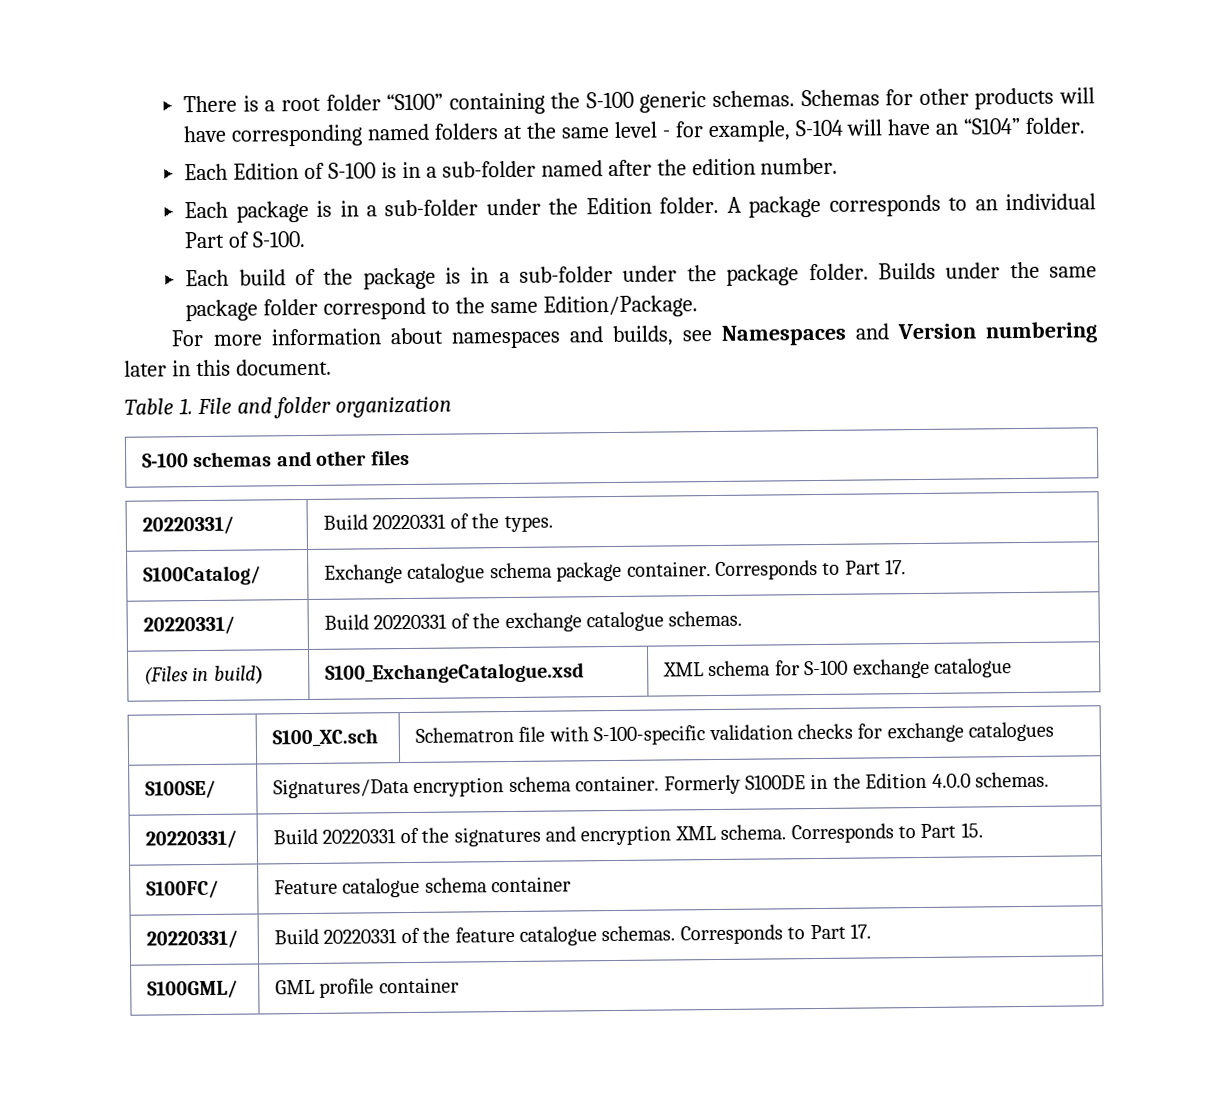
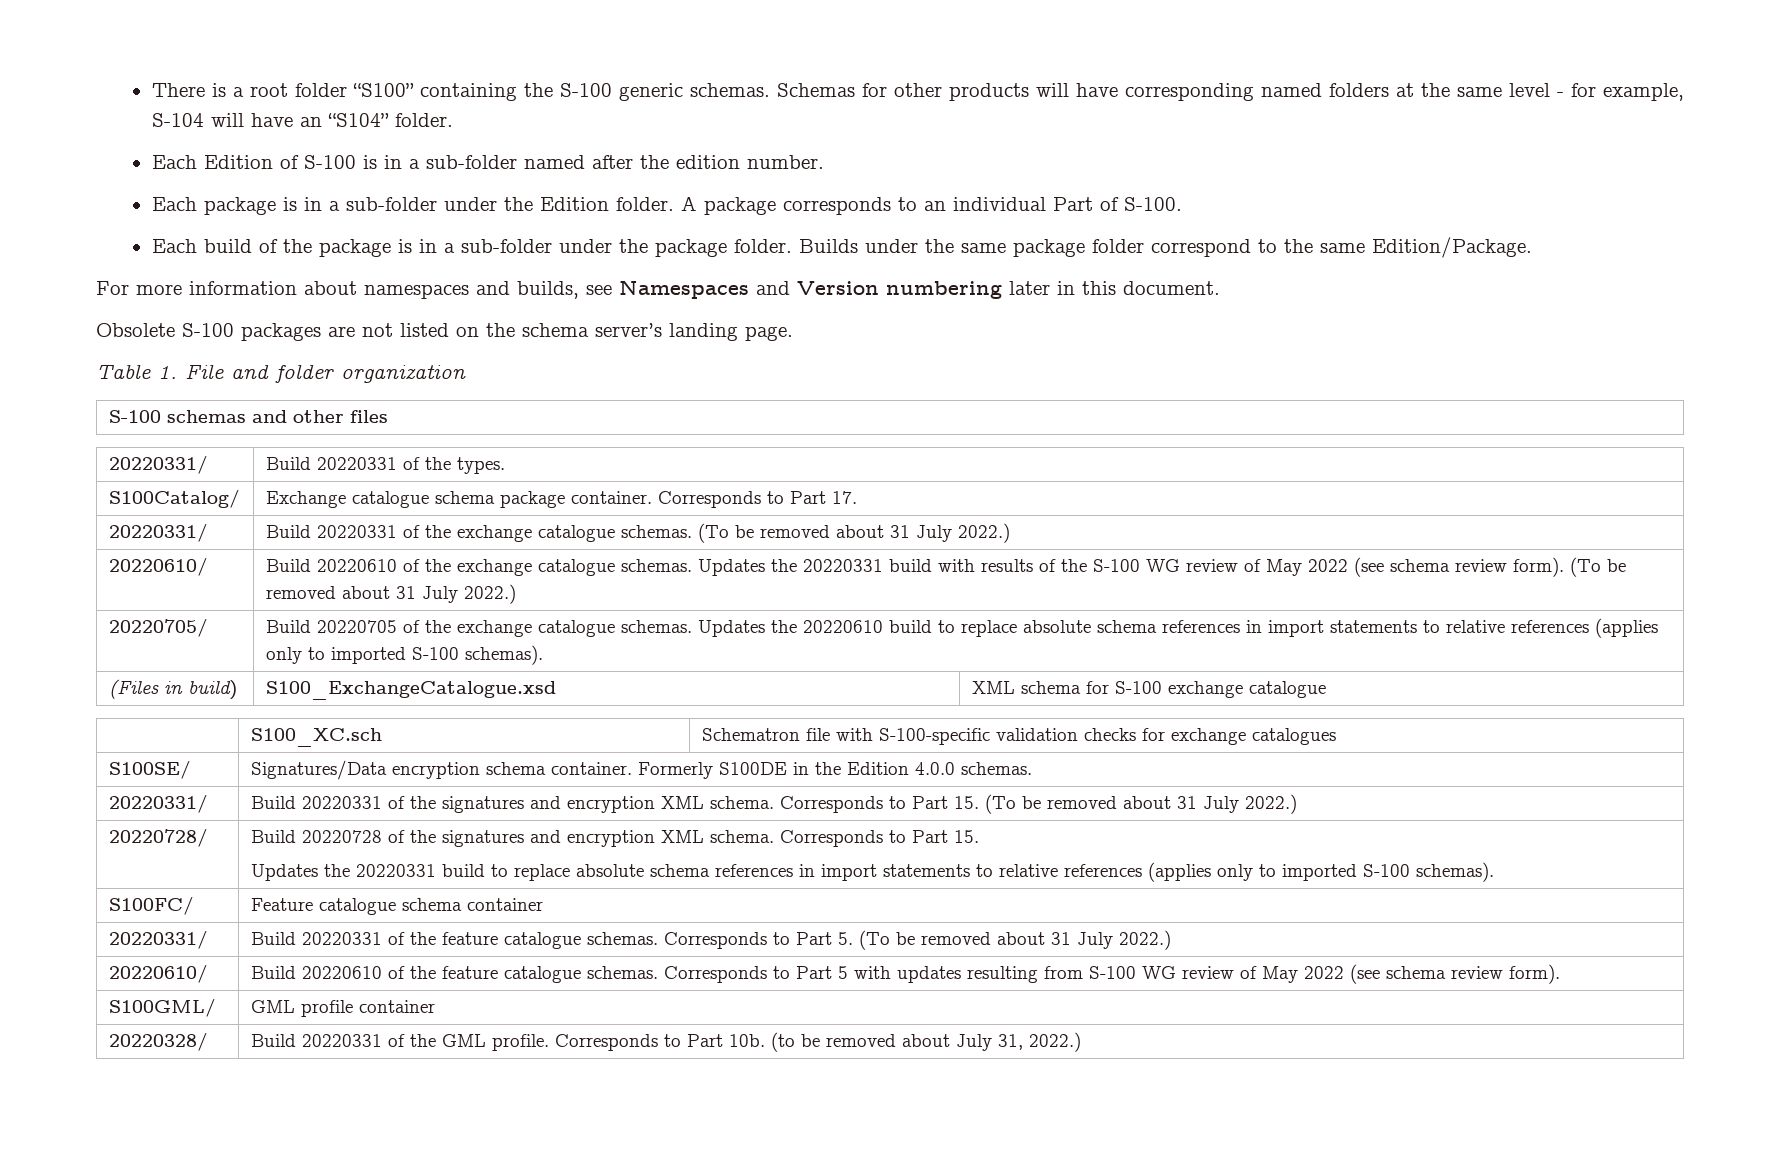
(332, 367) none -> [96,323,793,341] // Obsolete S-100 packages are not listed on the schema server’s landing page.
(743, 618) none -> [697,523,1010,543] [108,557,208,576] [265,557,1626,577] [265,584,516,604] [108,618,208,637] [265,618,1658,638] [265,645,543,665] (To be removed about 31 July 2022.) // 20220610/ | Build 20220610 of the exchange catalogue schemas. Updates the 20220331 build with results of the S-100 WG review of May 2022 (see schema review form). (To be removed about 31 July 2022.) // 20220705/ | Build 20220705 of the exchange catalogue schemas. Updates the 20220610 build to replace absolute schema references in import statements to relative references (applies only to imported S-100 schemas).
(983, 830) none -> [984,794,1297,814] [108,828,208,847] [250,830,979,847] [250,862,1494,882] (To be removed about 31 July 2022.) // 20220728/ | Build 20220728 of the signatures and encryption XML schema. Corresponds to Part 15. // Updates the 20220331 build to replace absolute schema references in import statements to relative references (applies only to imported S-100 schemas).
[849,923,871,939] [146,980,238,999] [274,977,459,998] 17. // S100GML/ | GML profile container -> [837,930,1171,950] [108,964,208,983] [250,964,1560,984] [108,998,216,1017] [250,1000,435,1017] [108,1032,208,1051] [250,1032,1081,1052] 5. (To be removed about 31 July 2022.) // 20220610/ | Build 20220610 of the feature catalogue schemas. Corresponds to Part 5 with updates resulting from S-100 WG review of May 2022 (see schema review form). // S100GML/ | GML profile container // 20220328/ | Build 20220331 of the GML profile. Corresponds to Part 10b. (to be removed about July 31, 2022.)

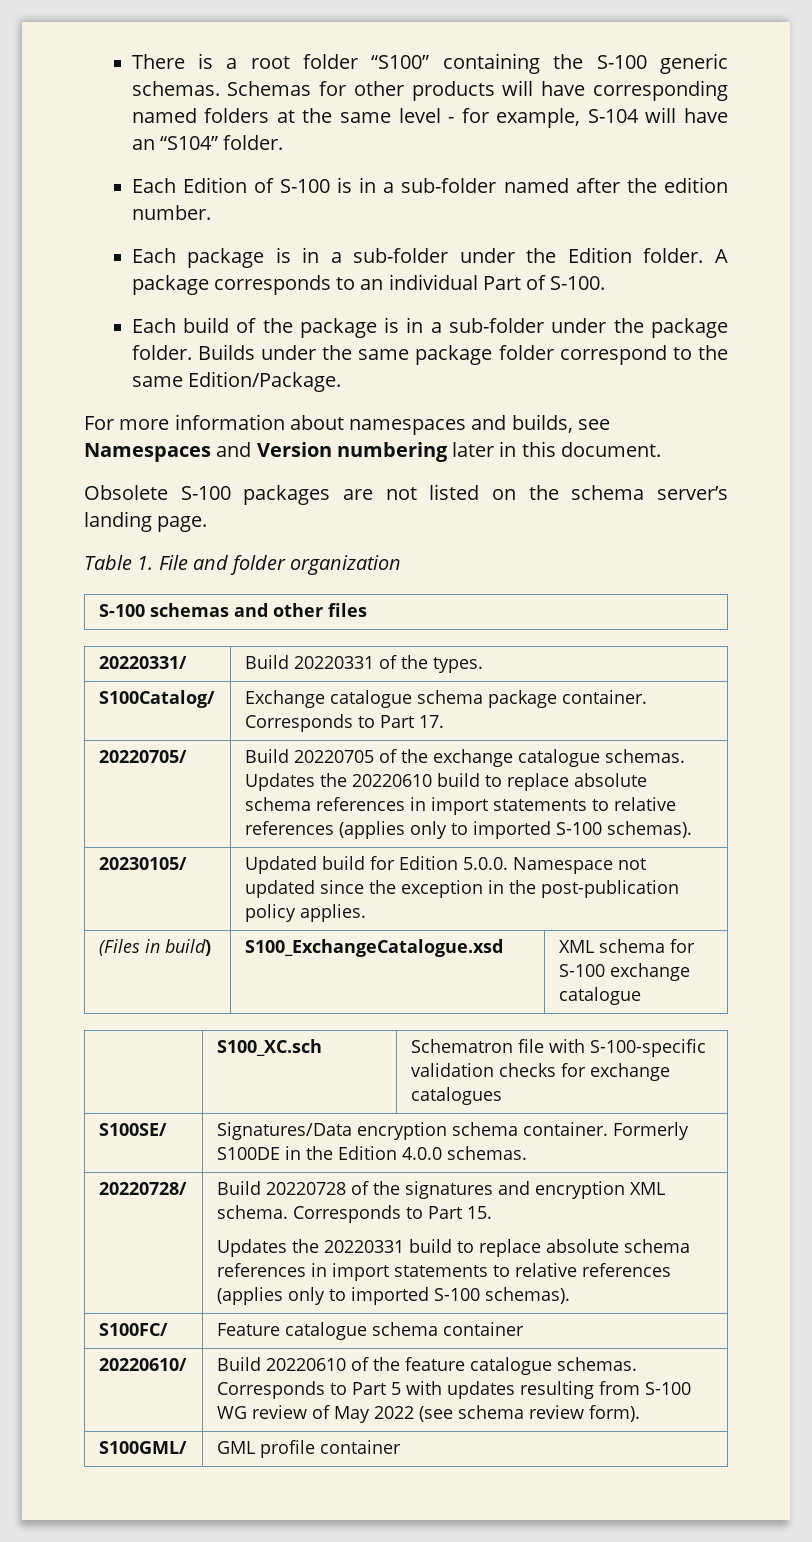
[108,523,208,542] [265,523,1010,543] [108,557,208,576] [265,557,1626,577] [265,584,516,604] // 20220331/ | Build 20220331 of the exchange catalogue schemas. (To be removed about 31 July 2022.) // 20220610/ | Build 20220610 of the exchange catalogue schemas. Updates the 20220331 build with results of the S-100 WG review of May 2022 (see schema review form). (To be removed about 31 July 2022.) -> (445, 721) none
(543, 655) none -> [99,857,188,870] [245,856,647,874] [245,880,680,898] [245,904,367,922] // 20230105/ | Updated build for Edition 5.0.0. Namespace not updated since the exception in the post-publication policy applies.
[108,794,208,813] [250,794,1297,814] // 20220331/ | Build 20220331 of the signatures and encryption XML schema. Corresponds to Part 15. (To be removed about 31 July 2022.) -> (528, 1153) none
[108,930,208,949] [250,930,1171,950] // 20220331/ | Build 20220331 of the feature catalogue schemas. Corresponds to Part 5. (To be removed about 31 July 2022.) -> (525, 1329) none
[108,1032,208,1051] [250,1032,1081,1052] // 20220328/ | Build 20220331 of the GML profile. Corresponds to Part 10b. (to be removed about July 31, 2022.) -> (402, 1447) none

